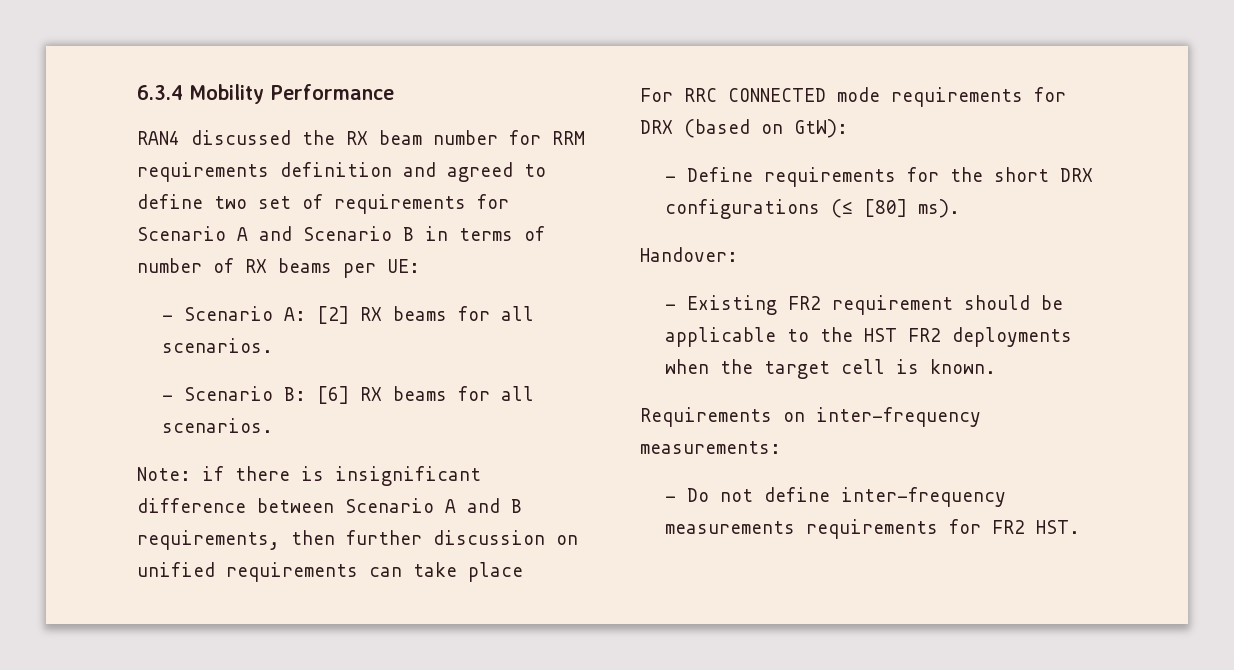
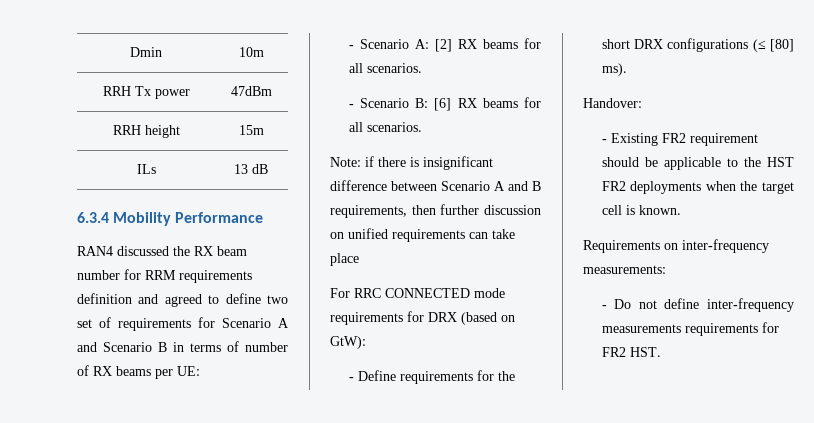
(137, 92) none -> [130,47,162,57] [238,47,264,57] [102,86,190,99] [230,86,272,96] [112,125,180,138] [238,125,264,135] [136,164,156,174] [234,164,268,174] Dmin | 10m // RRH Tx power | 47dBm // RRH height | 15m // ILs | 13 dB //

